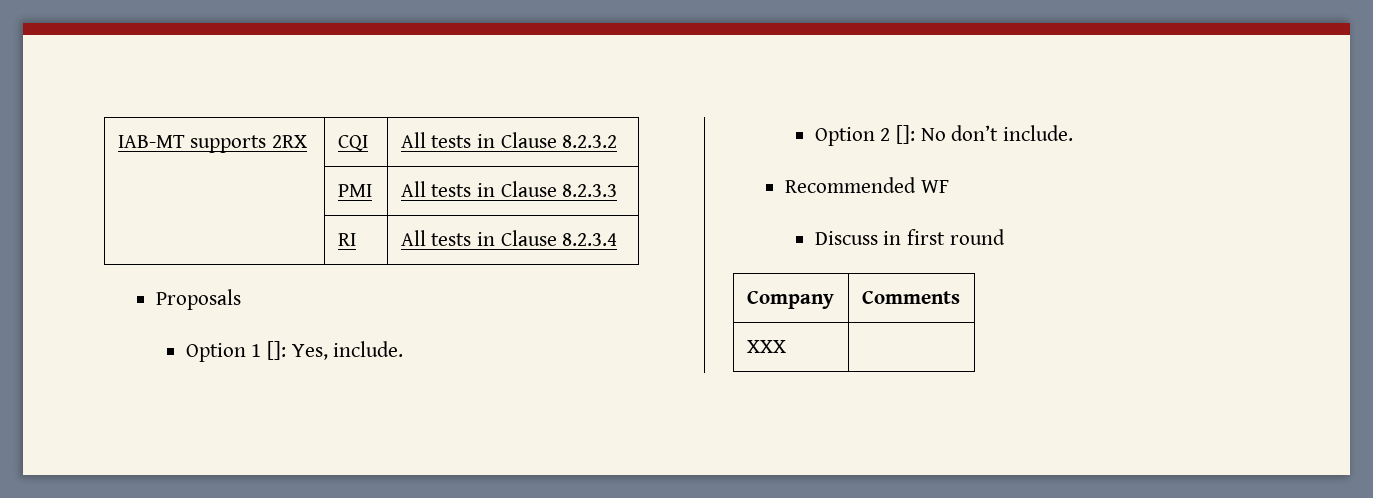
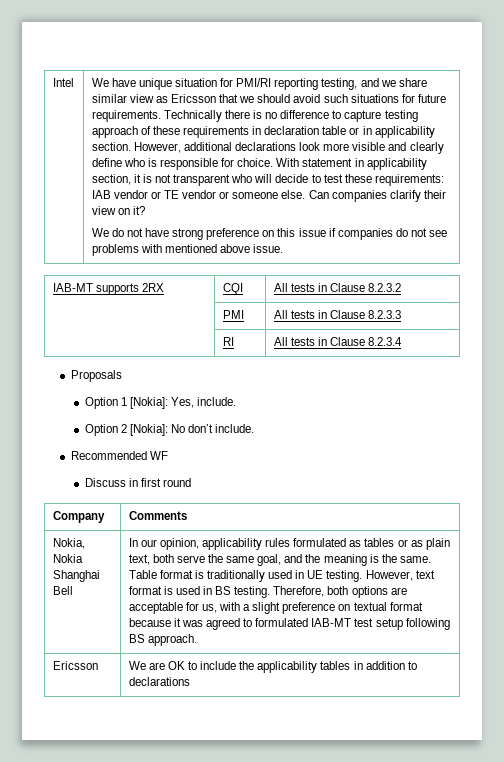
(117, 141) none -> [52,78,74,87] [91,78,427,90] [91,94,446,103] [91,110,418,122] [91,126,435,138] [91,142,444,154] [91,158,427,170] [91,174,444,186] [91,190,446,202] [91,206,145,215] [91,228,448,240] [91,244,284,256] Intel | We have unique situation for PMI/RI reporting testing, and we share similar view as Ericsson that we should avoid such situations for future requirements. Technically there is no difference to capture testing approach of these requirements in declaration table or in applicability section. However, additional declarations look more visible and clearly define who is responsible for choice. With statement in applicability section, it is not transparent who will decide to test these requirements: IAB vendor or TE vendor or someone else. Can companies clarify their view on it? // We do not have strong preference on this issue if companies do not see problems with mentioned above issue. //
[266,341,286,360] []: -> [129,397,168,409] [Nokia]:
[895,125,915,144] []: -> [129,424,168,436] [Nokia]:
[746,340,786,353] XXX | -> [52,538,85,549] [52,554,83,563] [52,570,100,582] [52,586,73,595] [128,538,450,550] [128,554,431,566] [128,570,435,582] [128,586,407,598] [128,602,423,614] [128,618,450,630] [128,634,197,646] [52,661,98,670] [128,661,417,673] [128,677,190,686] Nokia, Nokia Shanghai Bell | In our opinion, applicability rules formulated as tables or as plain text, both serve the same goal, and the meaning is the same. Table format is traditionally used in UE testing. However, text format is used in BS testing. Therefore, both options are acceptable for us, with a slight preference on textual format because it was agreed to formulated IAB-MT test setup following BS approach. // Ericsson | We are OK to include the applicability tables in addition to declarations

